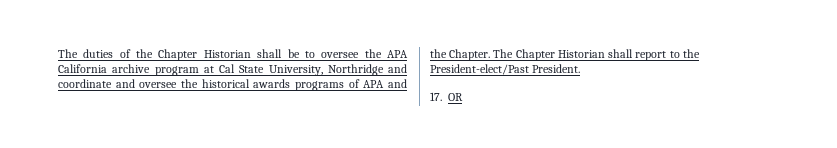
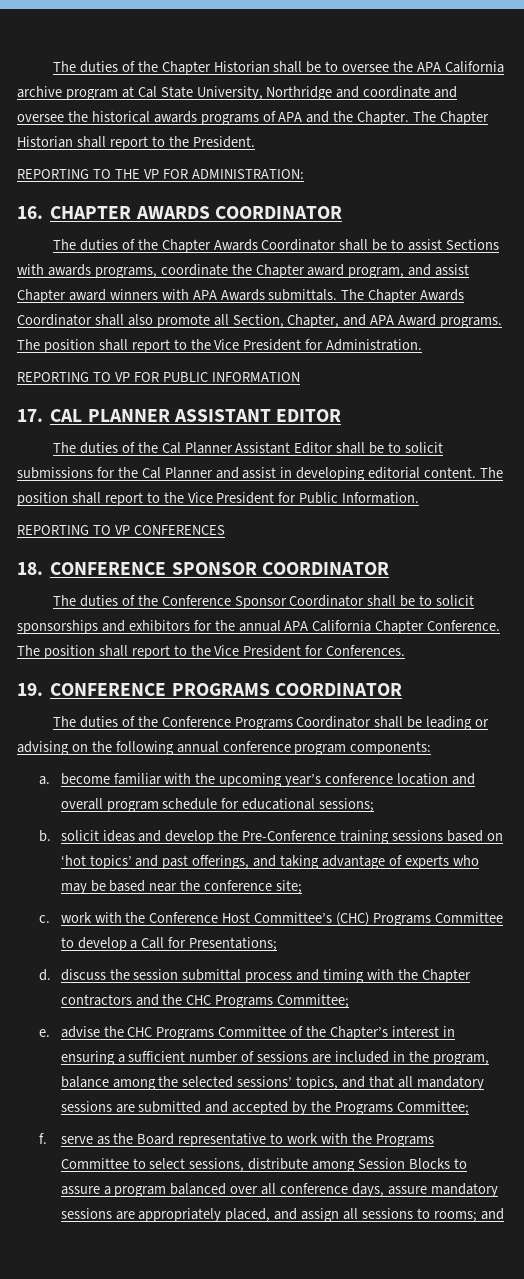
[430,64,529,75] President-elect/Past -> (189, 141) none
[430,92,463,101] 17. OR -> [17,169,304,179] [17,206,342,219] [52,239,499,253] [17,264,470,278] [17,289,465,303] [17,314,503,328] [17,339,423,353] [17,372,300,382] [17,409,342,422] [52,442,443,454] [17,467,504,481] [17,492,420,506] [17,525,225,535] [17,562,389,575] [52,595,475,609] [17,620,501,634] [17,645,406,659] [17,683,402,696] [52,716,490,730] [17,741,432,755] [38,773,475,787] [60,798,375,812] [38,830,503,844] [60,855,479,869] [60,880,303,894] [38,912,503,926] [60,937,278,951] [38,969,471,983] [60,994,350,1008] [38,1026,455,1040] [60,1051,489,1065] [60,1076,484,1090] [60,1101,469,1115] [38,1133,434,1147] [60,1158,467,1172] [60,1183,498,1197] [60,1208,504,1222] REPORTING TO THE VP FOR ADMINISTRATION: // 16. CHAPTER AWARDS COORDINATOR // The duties of the Chapter Awards Coordinator shall be to assist Sections with awards programs, coordinate the Chapter award program, and assist Chapter award winners with APA Awards submittals. The Chapter Awards Coordinator shall also promote all Section, Chapter, and APA Award programs. The position shall report to the Vice President for Administration. // REPORTING TO VP FOR PUBLIC INFORMATION // 17. CAL PLANNER ASSISTANT EDITOR // The duties of the Cal Planner Assistant Editor shall be to solicit submissions for the Cal Planner and assist in developing editorial content. The position shall report to the Vice President for Public Information. // REPORTING TO VP CONFERENCES // 18. CONFERENCE SPONSOR COORDINATOR // The duties of the Conference Sponsor Coordinator shall be to solicit sponsorships and exhibitors for the annual APA California Chapter Conference. The position shall report to the Vice President for Conferences. // 19. CONFERENCE PROGRAMS COORDINATOR // The duties of the Conference Programs Coordinator shall be leading or advising on the following annual conference program components: // a. become familiar with the upcoming year’s conference location and overall program schedule for educational sessions; // b. solicit ideas and develop the Pre-Conference training sessions based on ‘hot topics’ and past offerings, and taking advantage of experts who may be based near the conference site; // c. work with the Conference Host Committee’s (CHC) Programs Committee to develop a Call for Presentations; // d. discuss the session submittal process and timing with the Chapter contractors and the CHC Programs Committee; // e. advise the CHC Programs Committee of the Chapter’s interest in ensuring a sufficient number of sessions are included in the program, balance among the selected sessions’ topics, and that all mandatory sessions are submitted and accepted by the Programs Committee; // f. serve as the Board representative to work with the Programs Committee to select sessions, distribute among Session Blocks to assure a program balanced over all conference days, assure mandatory sessions are appropriately placed, and assign all sessions to rooms; and

